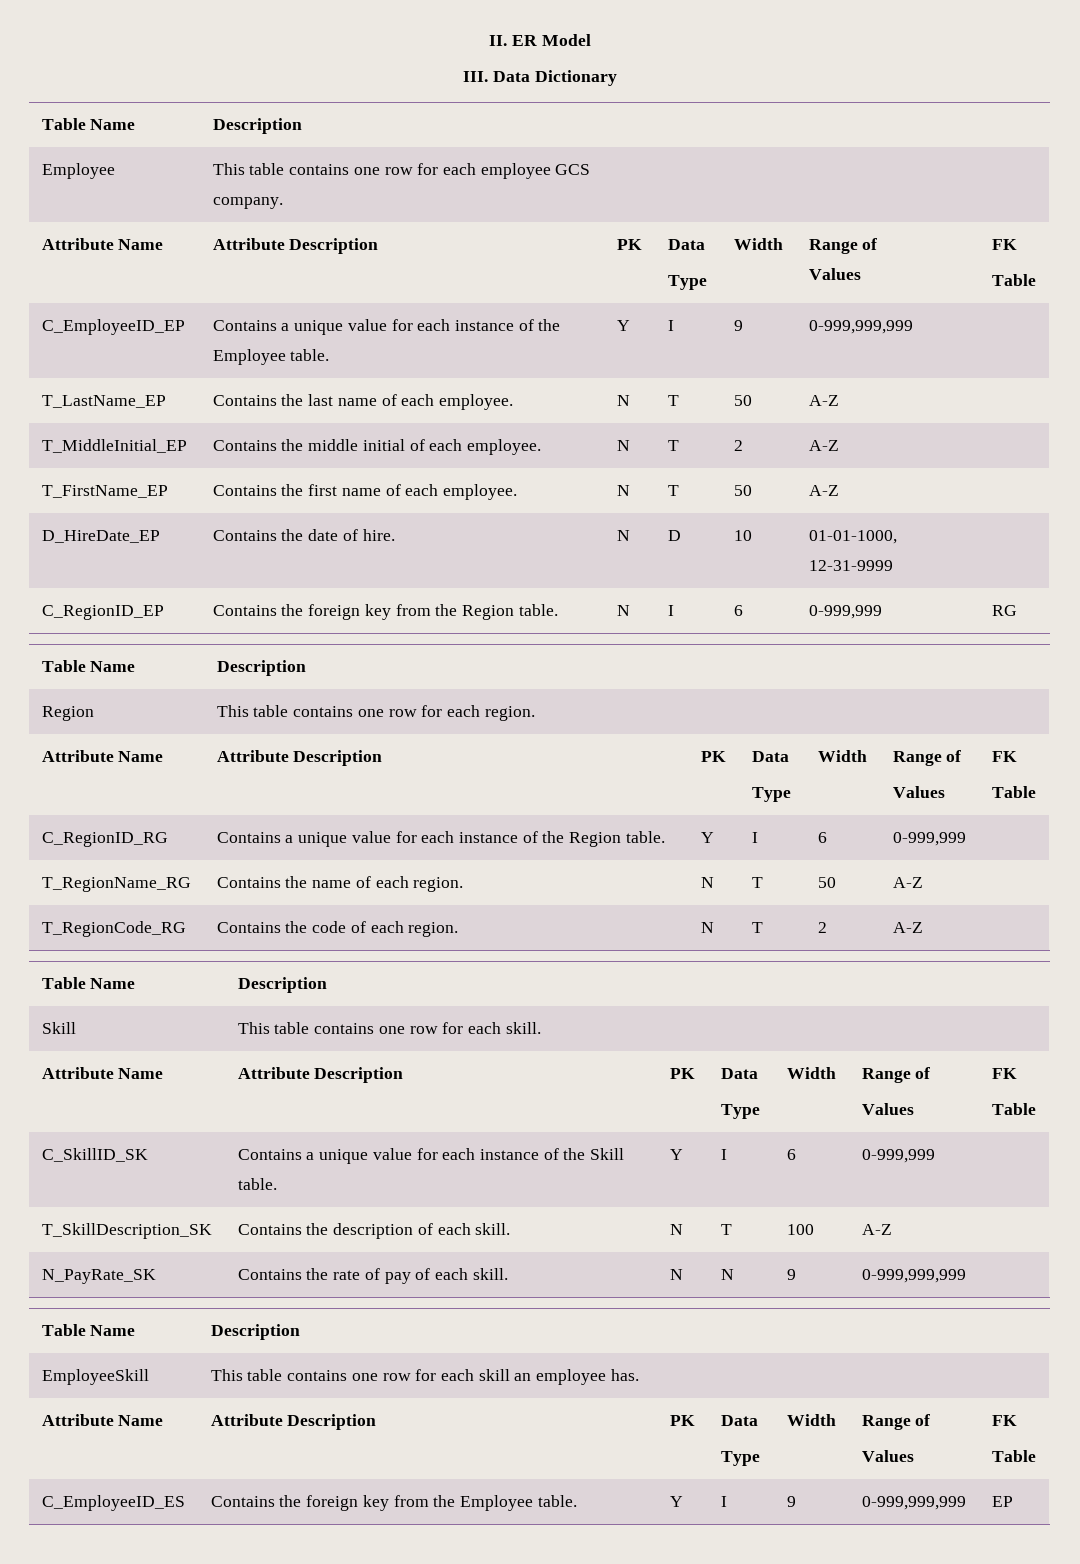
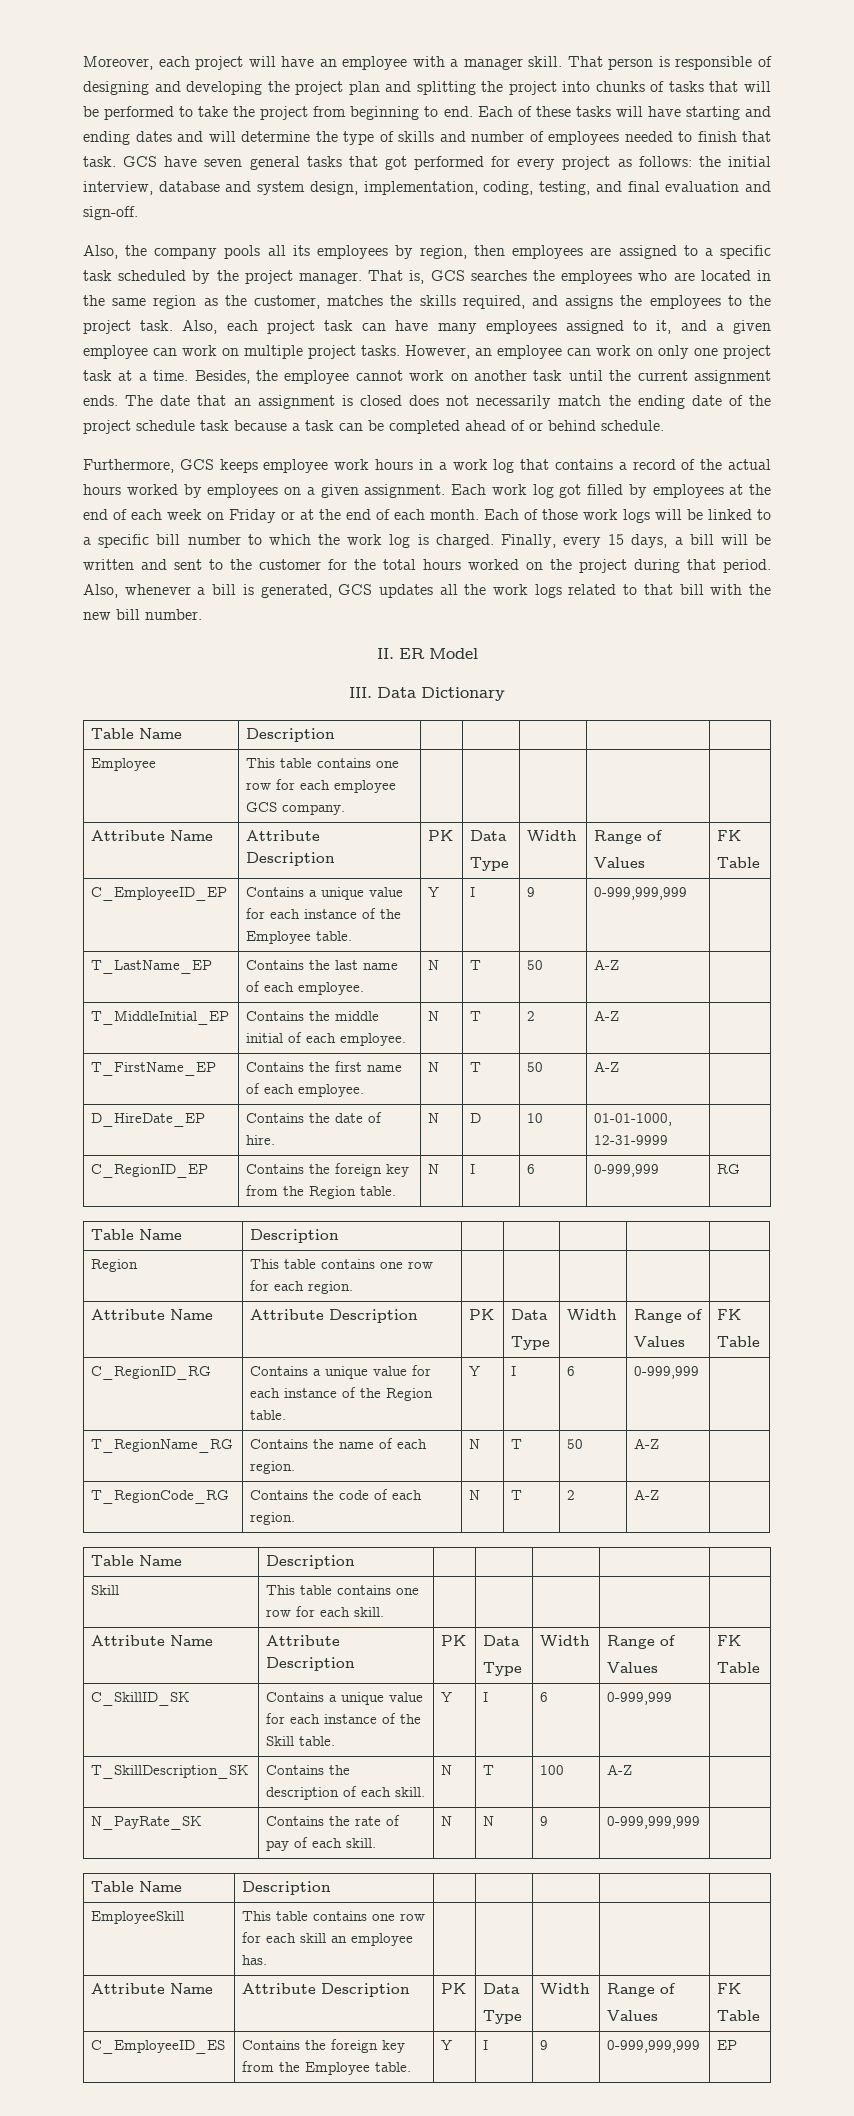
(489, 40) none -> [83,56,772,70] [83,81,771,95] [83,106,771,120] [83,131,771,145] [83,156,771,170] [83,181,772,195] [83,206,138,220] [83,245,771,259] [83,270,772,284] [83,295,772,309] [83,320,772,334] [83,345,771,359] [83,370,771,384] [83,395,771,409] [83,420,664,434] [83,459,771,473] [83,484,771,498] [83,509,771,523] [83,534,771,548] [83,559,771,573] [83,584,772,598] [83,609,202,620] Moreover, each project will have an employee with a manager skill. That person is responsible of designing and developing the project plan and splitting the project into chunks of tasks that will be performed to take the project from beginning to end. Each of these tasks will have starting and ending dates and will determine the type of skills and number of employees needed to finish that task. GCS have seven general tasks that got performed for every project as follows: the initial interview, database and system design, implementation, coding, testing, and final evaluation and sign-off. // Also, the company pools all its employees by region, then employees are assigned to a specific task scheduled by the project manager. That is, GCS searches the employees who are located in the same region as the customer, matches the skills required, and assigns the employees to the project task. Also, each project task can have many employees assigned to it, and a given employee can work on multiple project tasks. However, an employee can work on only one project task at a time. Besides, the employee cannot work on another task until the current assignment ends. The date that an assignment is closed does not necessarily match the ending date of the project schedule task because a task can be completed ahead of or behind schedule. // Furthermore, GCS keeps employee work hours in a work log that contains a record of the actual hours worked by employees on a given assignment. Each work log got filled by employees at the end of each week on Friday or at the end of each month. Each of those work logs will be linked to a specific bill number to which the work log is charged. Finally, every 15 days, a bill will be written and sent to the customer for the total hours worked on the project during that period. Also, whenever a bill is generated, GCS updates all the work logs related to that bill with the new bill number. //

